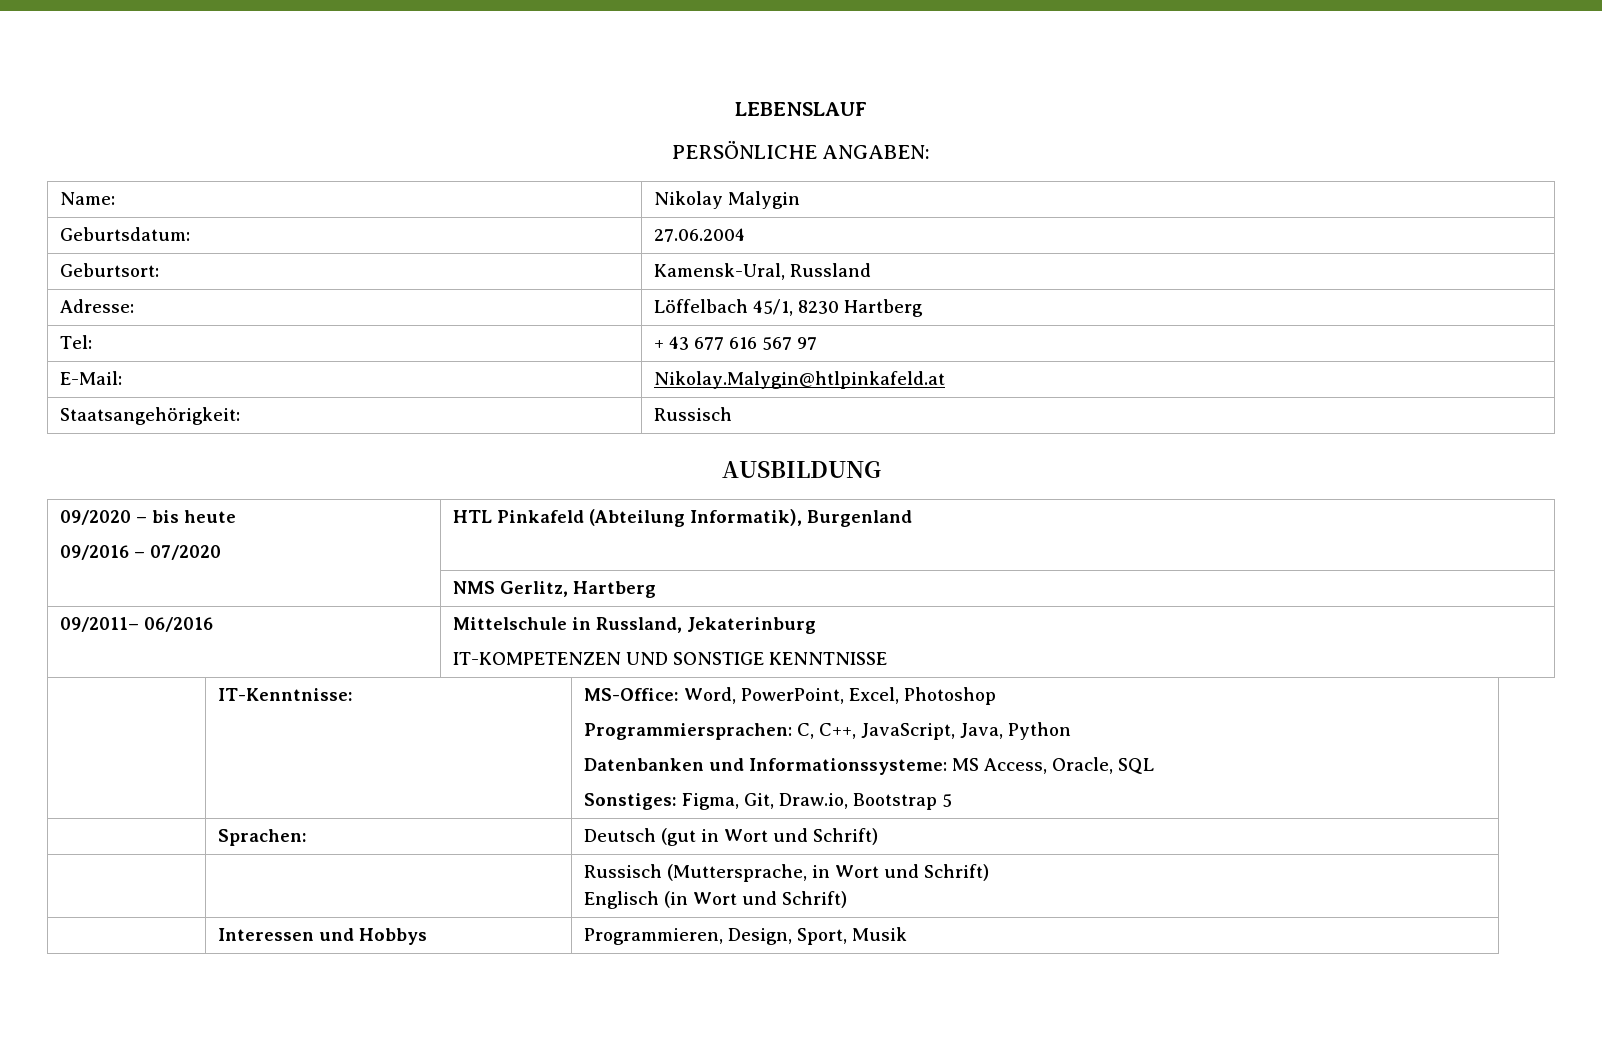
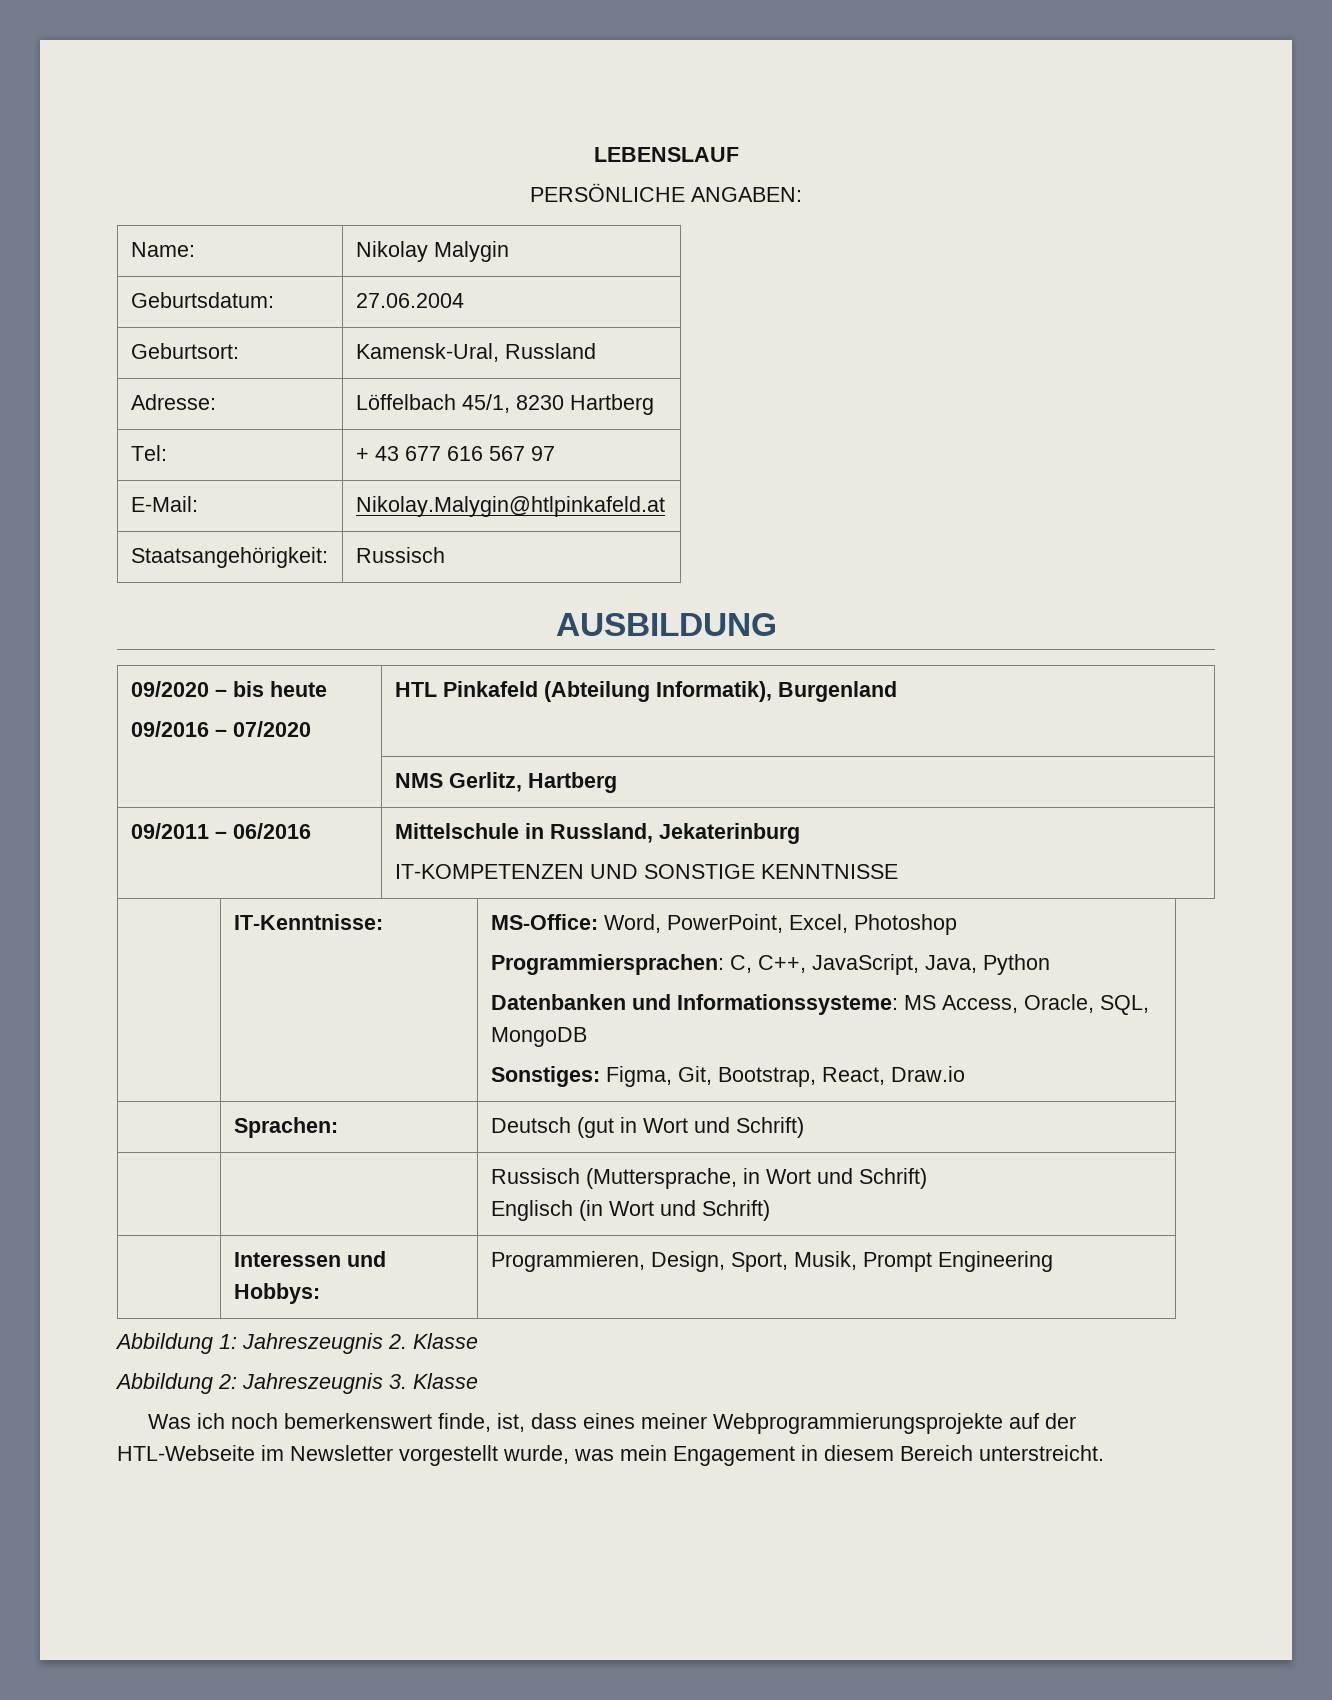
[60,617,140,632] 09/2011– -> [130,823,227,839] 09/2011 –
[1118,758,1155,774] SQL -> [1099,995,1149,1015] [490,1027,587,1047] SQL, MongoDB
[779,793,953,810] Draw.io, Bootstrap 5 -> [717,1066,965,1087] Bootstrap, React, Draw.io
[359,928,428,945] Hobbys -> [233,1283,320,1304] Hobbys:
[852,927,908,941] Musik -> [793,1251,1053,1272] [115,1333,478,1354] [115,1373,478,1394] [148,1413,1077,1434] [117,1445,1104,1466] Musik, Prompt Engineering // Abbildung 1: Jahreszeugnis 2. Klasse // Abbildung 2: Jahreszeugnis 3. Klasse // Was ich noch bemerkenswert finde, ist, dass eines meiner Webprogrammierungsprojekte auf der HTL-Webseite im Newsletter vorgestellt wurde, was mein Engagement in diesem Bereich unterstreicht.

